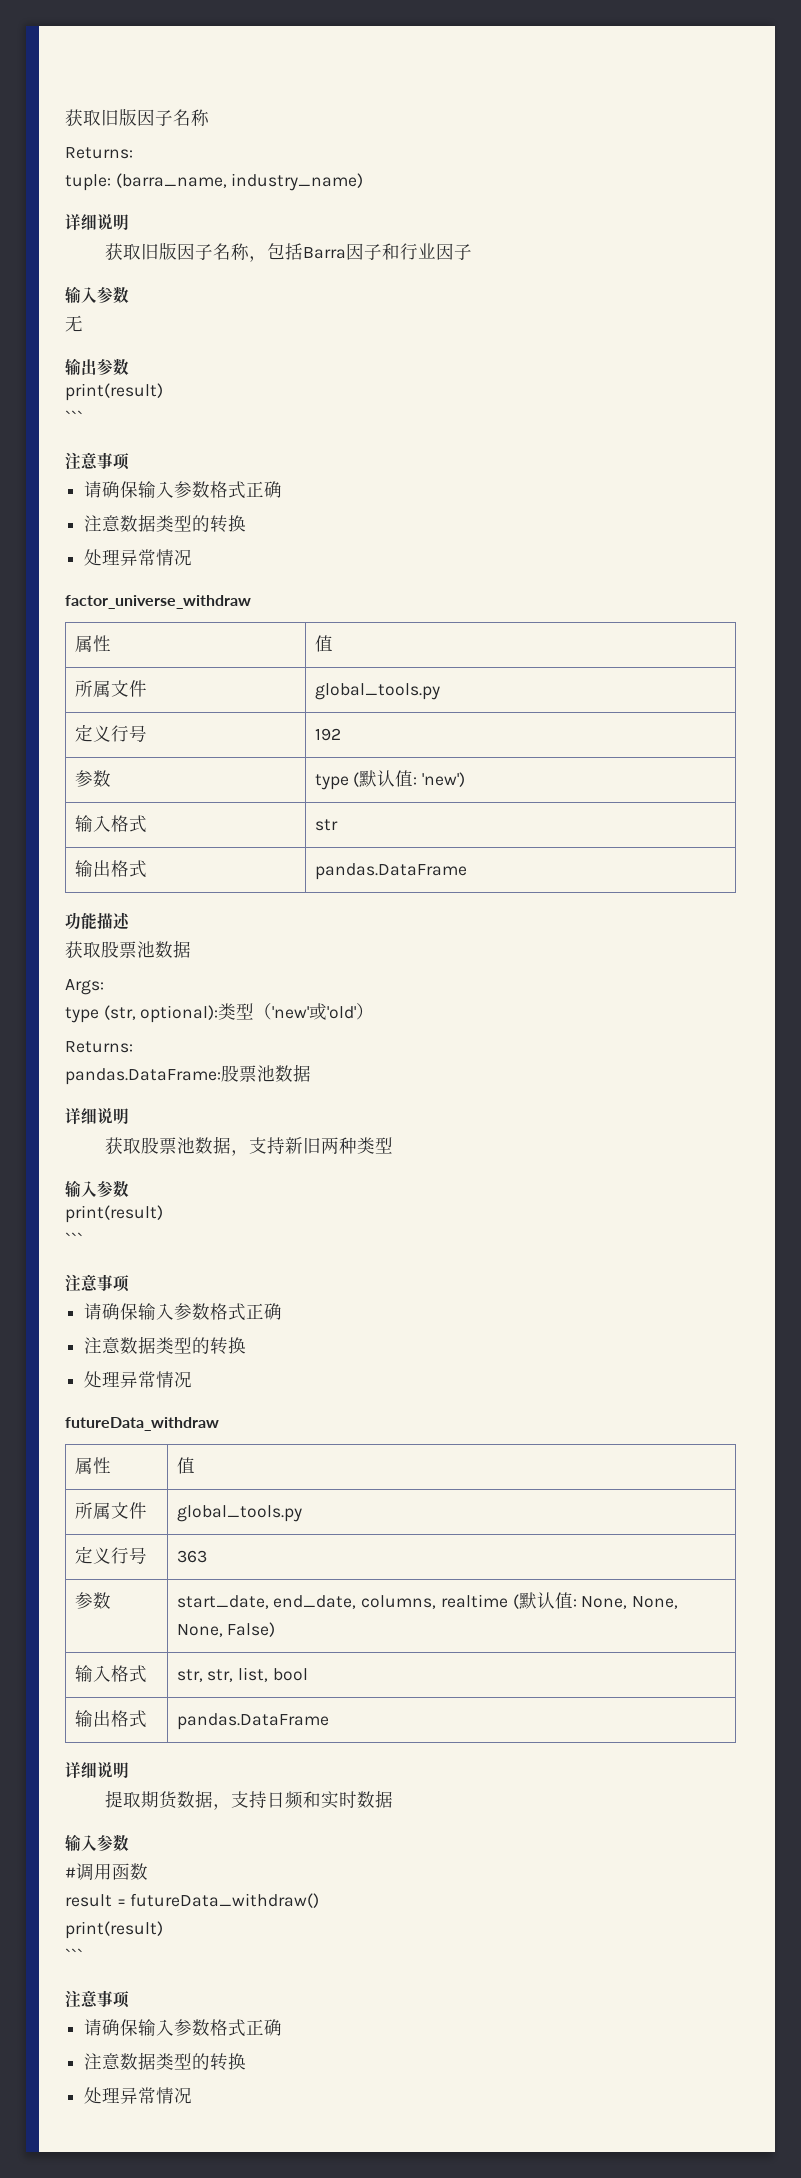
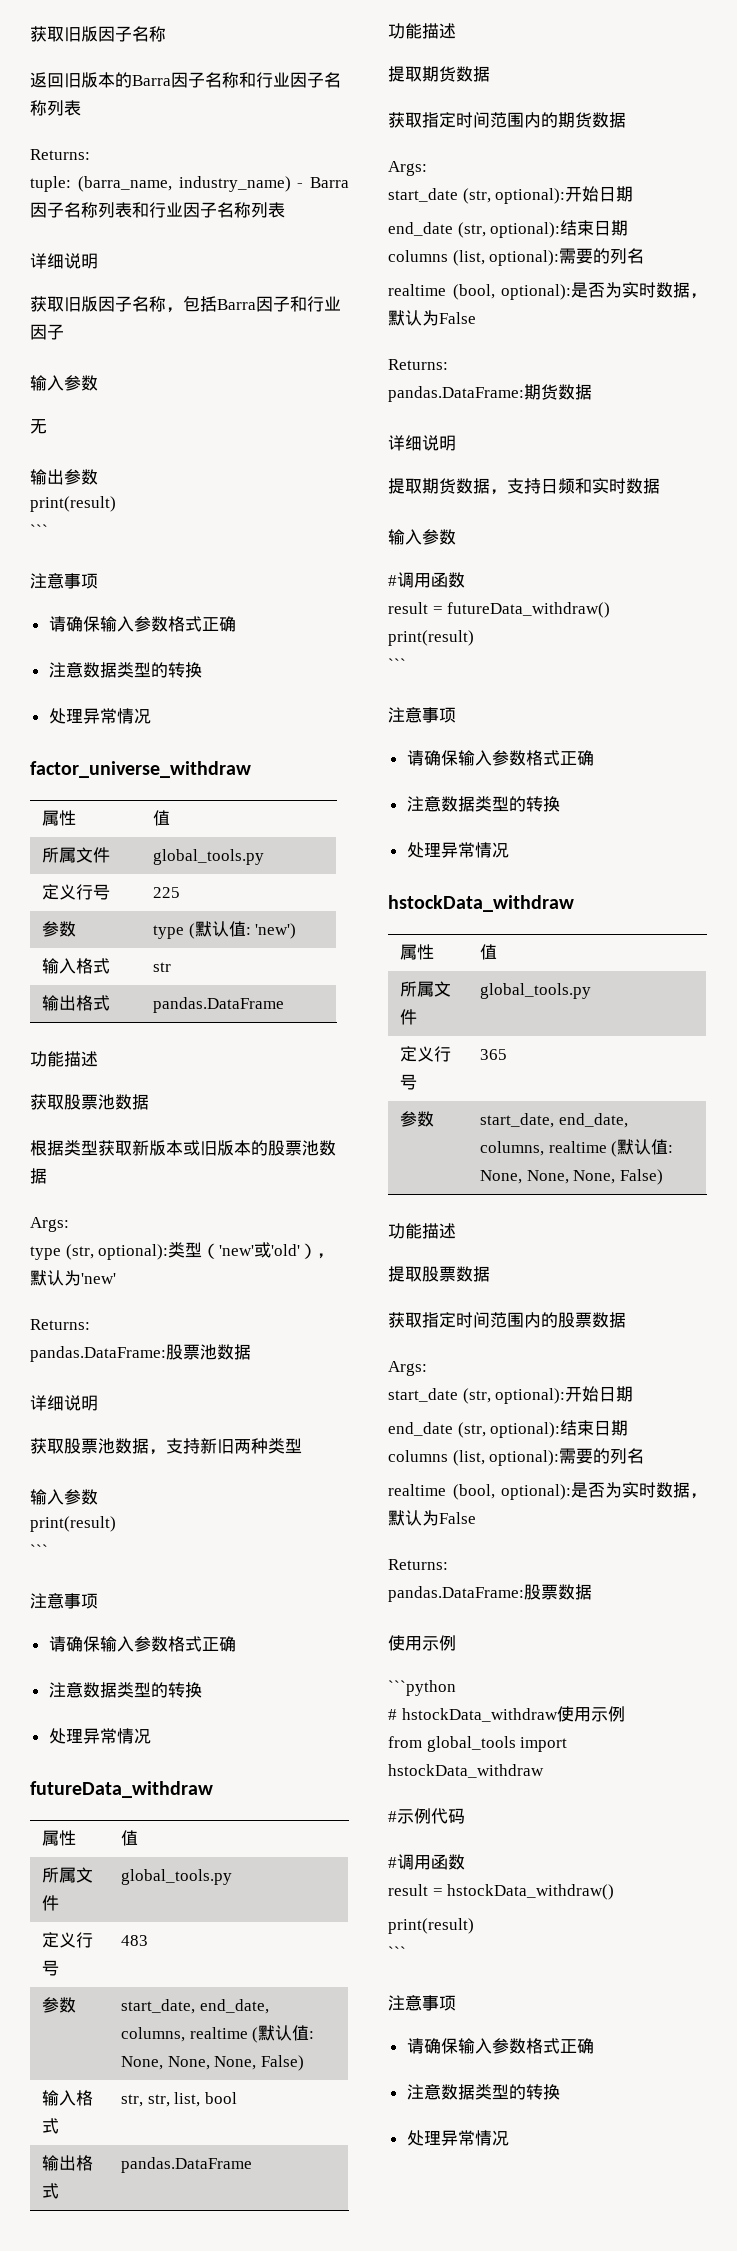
[65,147,133,159] [65,173,364,191] Returns: // tuple: (barra_name, industry_name) -> [30,72,341,88] [30,100,81,116] [30,149,90,160] [30,176,349,192] [30,202,285,218] 返回旧版本的Barra因子名称和行业因子名称列表 // Returns: // tuple: (barra_name, industry_name) - Barra因子名称列表和行业因子名称列表
[314,728,341,741] 192 -> [153,887,181,898] 225
(191, 949) none -> [30,1140,336,1156] [30,1168,47,1184] // 根据类型获取新版本或旧版本的股票池数据
(375, 1011) none -> [317,1253,335,1259] [30,1270,116,1286] ，默认为'new'
[176,1550,207,1563] 363 -> [121,1935,149,1946] 483
(329, 1721) none -> [388,23,456,39] [388,66,490,82] [388,112,626,128] [388,161,427,176] [388,186,634,204] [388,220,629,238] [388,248,645,266] [388,282,707,300] [388,310,476,326] [388,359,448,370] [388,384,592,402] // 功能描述 // 提取期货数据 // 获取指定时间范围内的期货数据 // Args: // start_date (str, optional):开始日期 // end_date (str, optional):结束日期 // columns (list, optional):需要的列名 // realtime (bool, optional):是否为实时数据，默认为False // Returns: // pandas.DataFrame:期货数据
(193, 2095) none -> [388,895,574,912] [400,944,435,960] [480,944,498,960] [400,981,452,997] [400,1009,418,1025] [480,983,592,999] [400,1046,452,1062] [400,1074,418,1090] [480,1049,508,1060] [400,1111,435,1127] [480,1113,628,1128] [480,1139,674,1157] [480,1169,663,1185] [388,1223,456,1239] [388,1266,490,1282] [388,1312,626,1328] [388,1361,427,1376] [388,1386,634,1404] [388,1420,629,1438] [388,1448,645,1466] [388,1482,707,1500] [388,1510,476,1526] [388,1559,448,1570] [388,1584,592,1602] [388,1635,456,1651] [388,1680,456,1696] [388,1706,625,1722] [388,1736,568,1752] [388,1764,544,1778] [388,1808,465,1824] [388,1854,465,1870] [388,1884,615,1900] [388,1918,474,1934] [388,1946,406,1958] [388,1995,456,2011] [406,2038,594,2054] [406,2084,560,2100] [406,2130,509,2146] // hstockData_withdraw // 属性 | 值 // 所属文件 | global_tools.py // 定义行号 | 365 // 参数 | start_date, end_date, columns, realtime (默认值: None, None, None, False) // 功能描述 // 提取股票数据 // 获取指定时间范围内的股票数据 // Args: // start_date (str, optional):开始日期 // end_date (str, optional):结束日期 // columns (list, optional):需要的列名 // realtime (bool, optional):是否为实时数据，默认为False // Returns: // pandas.DataFrame:股票数据 // 使用示例 // ```python // # hstockData_withdraw使用示例 // from global_tools import hstockData_withdraw // #示例代码 // #调用函数 // result = hstockData_withdraw() // print(result) // ``` // 注意事项 // 请确保输入参数格式正确 // 注意数据类型的转换 // 处理异常情况

